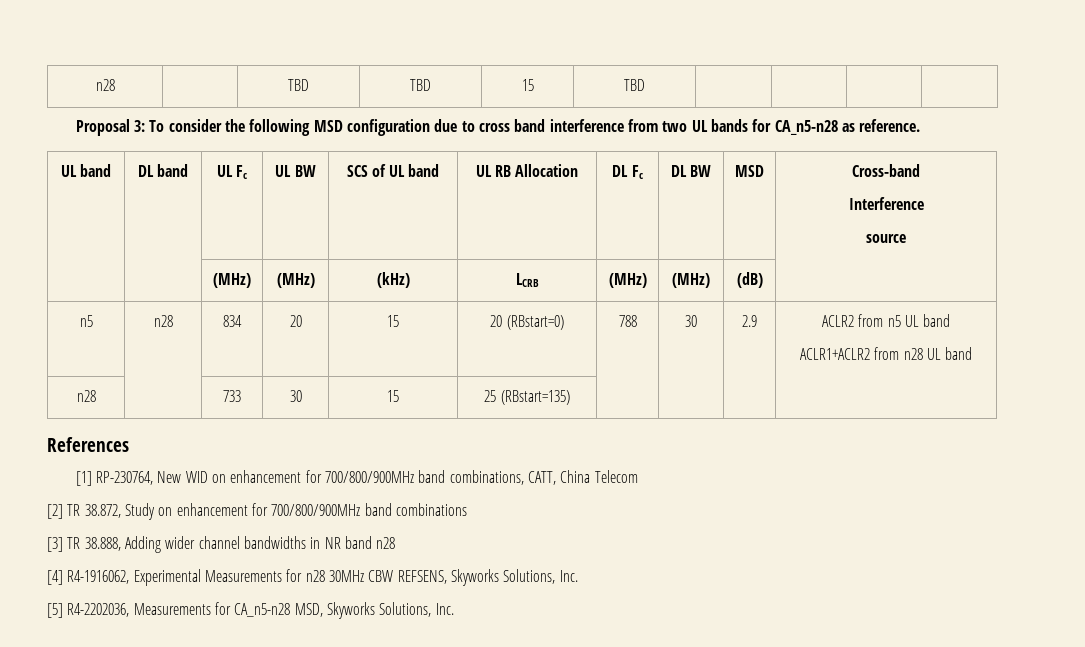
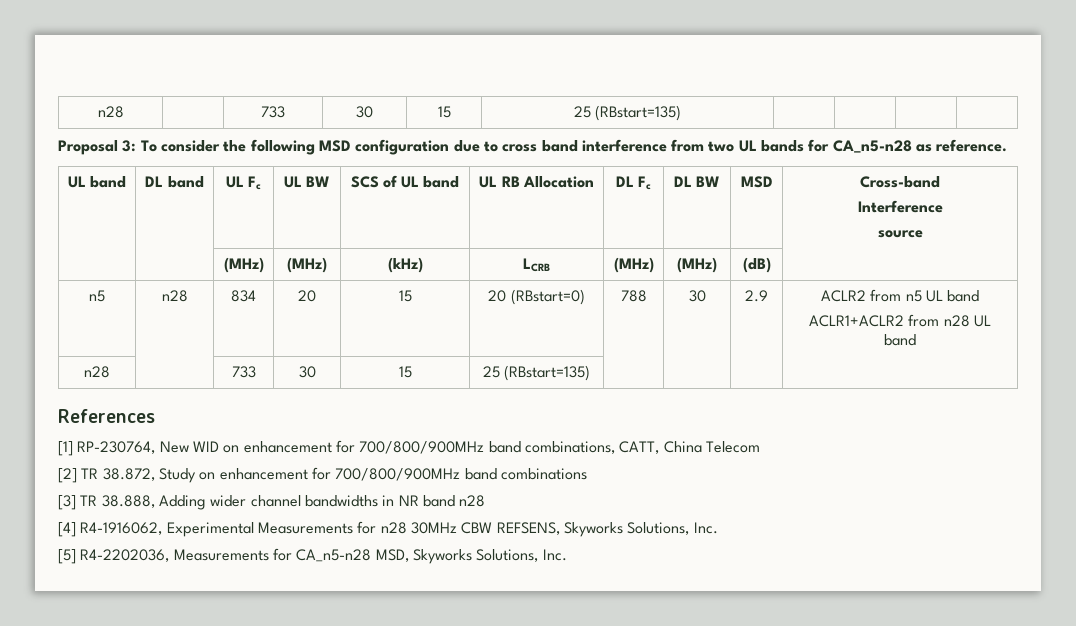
[95,79,115,91] [288,79,309,91] [410,79,431,91] [521,79,534,91] [624,79,645,91] n28 | | TBD | TBD | 15 | TBD -> [97,106,124,118] [261,106,285,118] [356,106,373,118] [437,106,451,118] [573,105,682,121] n28 | | 733 | 30 | 15 | 25 (RBstart=135)

